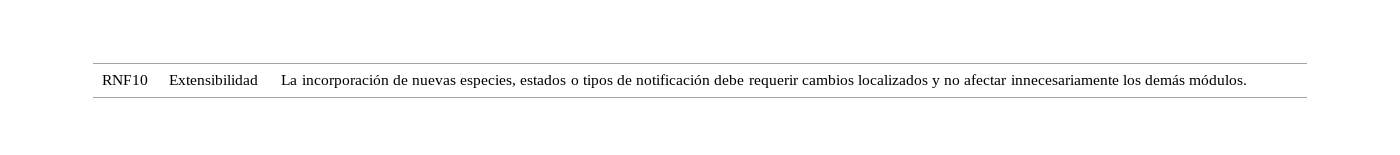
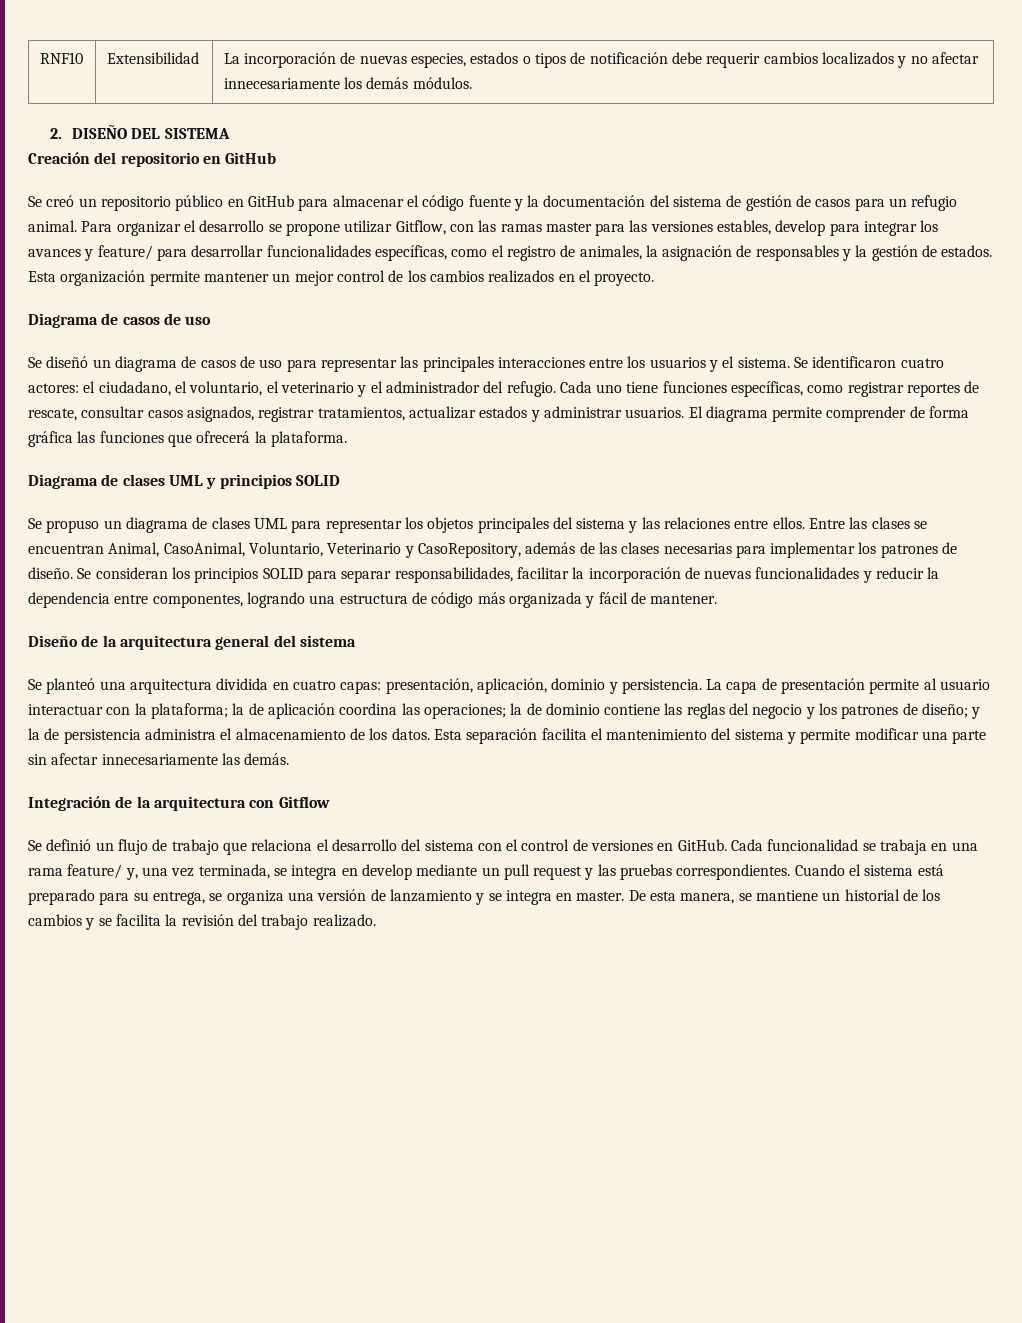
(1248, 80) none -> [49,125,230,139] [28,152,277,167] [28,195,958,211] [28,220,939,236] [28,245,993,261] [28,270,655,286] [28,313,212,328] [28,356,944,372] [28,381,980,397] [28,406,970,422] [28,431,347,447] [28,474,340,489] [28,517,928,533] [28,542,958,558] [28,567,940,583] [28,592,718,608] [28,635,356,650] [28,678,991,694] [28,703,981,719] [28,728,987,744] [28,753,290,765] [28,796,330,811] [28,839,978,855] [28,864,944,880] [28,889,941,905] [28,914,376,930] // 2. DISEÑO DEL SISTEMA // Creación del repositorio en GitHub // Se creó un repositorio público en GitHub para almacenar el código fuente y la documentación del sistema de gestión de casos para un refugio animal. Para organizar el desarrollo se propone utilizar Gitflow, con las ramas master para las versiones estables, develop para integrar los avances y feature/ para desarrollar funcionalidades específicas, como el registro de animales, la asignación de responsables y la gestión de estados. Esta organización permite mantener un mejor control de los cambios realizados en el proyecto. // Diagrama de casos de uso // Se diseñó un diagrama de casos de uso para representar las principales interacciones entre los usuarios y el sistema. Se identificaron cuatro actores: el ciudadano, el voluntario, el veterinario y el administrador del refugio. Cada uno tiene funciones específicas, como registrar reportes de rescate, consultar casos asignados, registrar tratamientos, actualizar estados y administrar usuarios. El diagrama permite comprender de forma gráfica las funciones que ofrecerá la plataforma. // Diagrama de clases UML y principios SOLID // Se propuso un diagrama de clases UML para representar los objetos principales del sistema y las relaciones entre ellos. Entre las clases se encuentran Animal, CasoAnimal, Voluntario, Veterinario y CasoRepository, además de las clases necesarias para implementar los patrones de diseño. Se consideran los principios SOLID para separar responsabilidades, facilitar la incorporación de nuevas funcionalidades y reducir la dependencia entre componentes, logrando una estructura de código más organizada y fácil de mantener. // Diseño de la arquitectura general del sistema // Se planteó una arquitectura dividida en cuatro capas: presentación, aplicación, dominio y persistencia. La capa de presentación permite al usuario interactuar con la plataforma; la de aplicación coordina las operaciones; la de dominio contiene las reglas del negocio y los patrones de diseño; y la de persistencia administra el almacenamiento de los datos. Esta separación facilita el mantenimiento del sistema y permite modificar una parte sin afectar innecesariamente las demás. // Integración de la arquitectura con Gitflow // Se definió un flujo de trabajo que relaciona el desarrollo del sistema con el control de versiones en GitHub. Cada funcionalidad se trabaja en una rama feature/ y, una vez terminada, se integra en develop mediante un pull request y las pruebas correspondientes. Cuando el sistema está preparado para su entrega, se organiza una versión de lanzamiento y se integra en master. De esta manera, se mantiene un historial de los cambios y se facilita la revisión del trabajo realizado.

